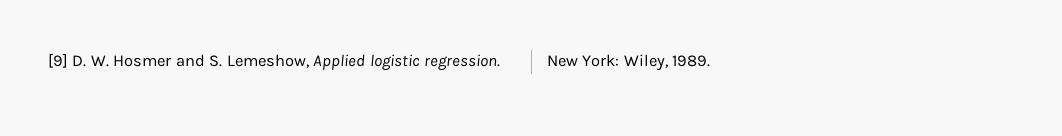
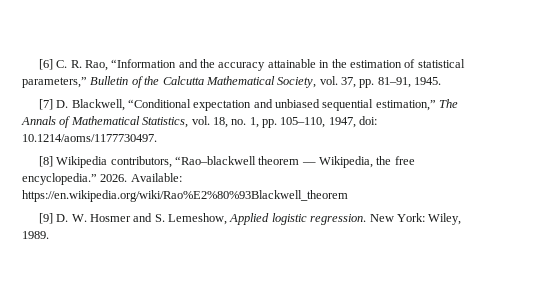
(48, 60) none -> [38,59,465,71] [22,76,442,88] [38,99,459,111] [21,116,378,128] [22,134,157,142] [38,156,415,168] [22,173,182,185] [22,190,348,202] [6] C. R. Rao, “Information and the accuracy attainable in the estimation of statistical parameters,” Bulletin of the Calcutta Mathematical Society, vol. 37, pp. 81–91, 1945. // [7] D. Blackwell, “Conditional expectation and unbiased sequential estimation,” The Annals of Mathematical Statistics, vol. 18, no. 1, pp. 105–110, 1947, doi: 10.1214/aoms/1177730497. // [8] Wikipedia contributors, “Rao–blackwell theorem — Wikipedia, the free encyclopedia.” 2026. Available: https://en.wikipedia.org/wiki/Rao%E2%80%93Blackwell_theorem //

